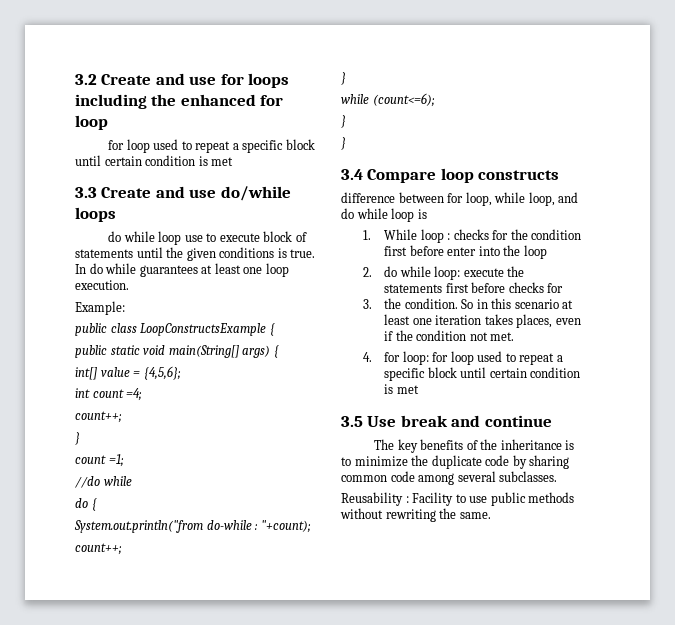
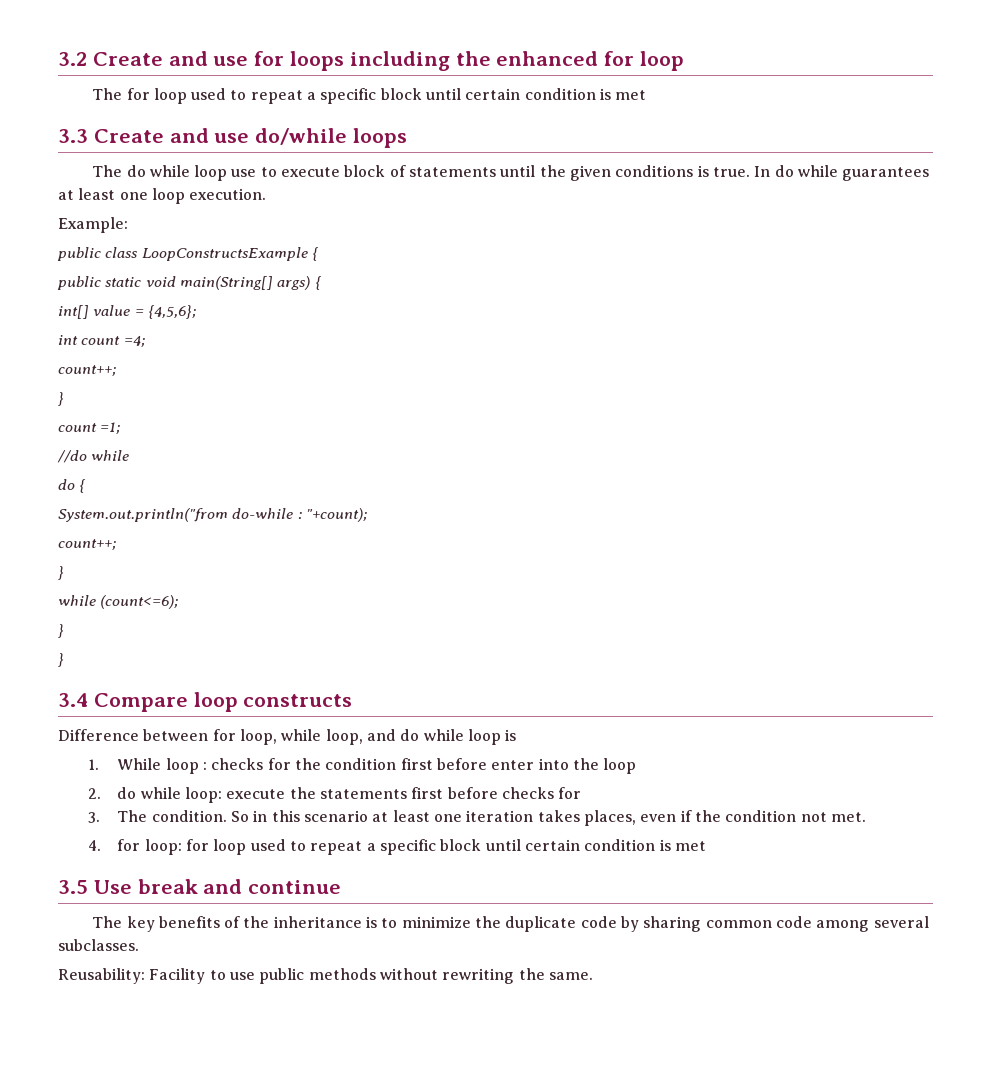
(108, 122) none -> [92,88,123,100] The
(116, 214) none -> [92,165,123,177] The
[341,192,395,203] difference -> [58,729,139,741] Difference
[384,298,402,309] the -> [117,810,148,822] The
[341,492,409,506] Reusability : -> [58,968,145,984] Reusability:

